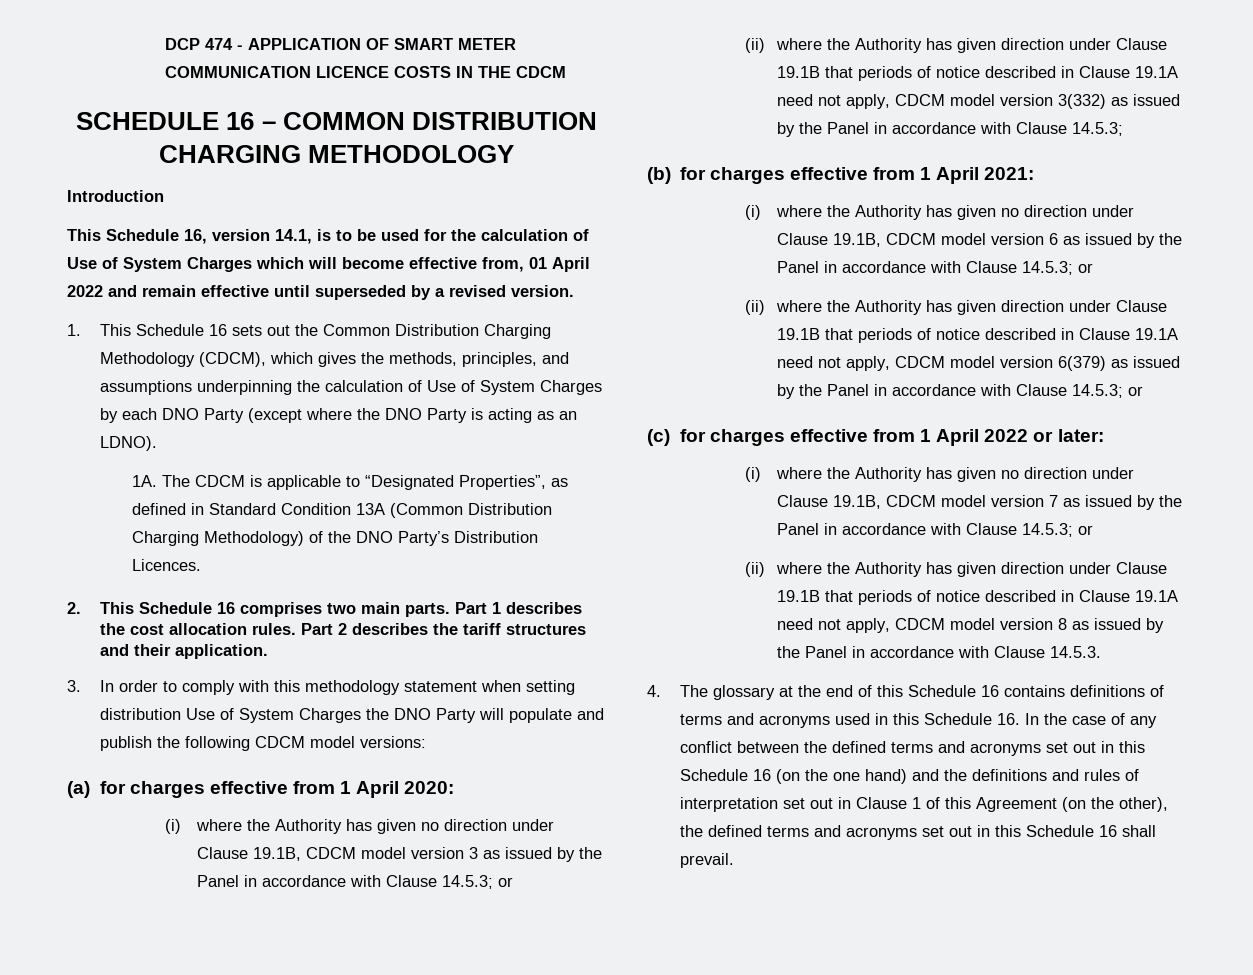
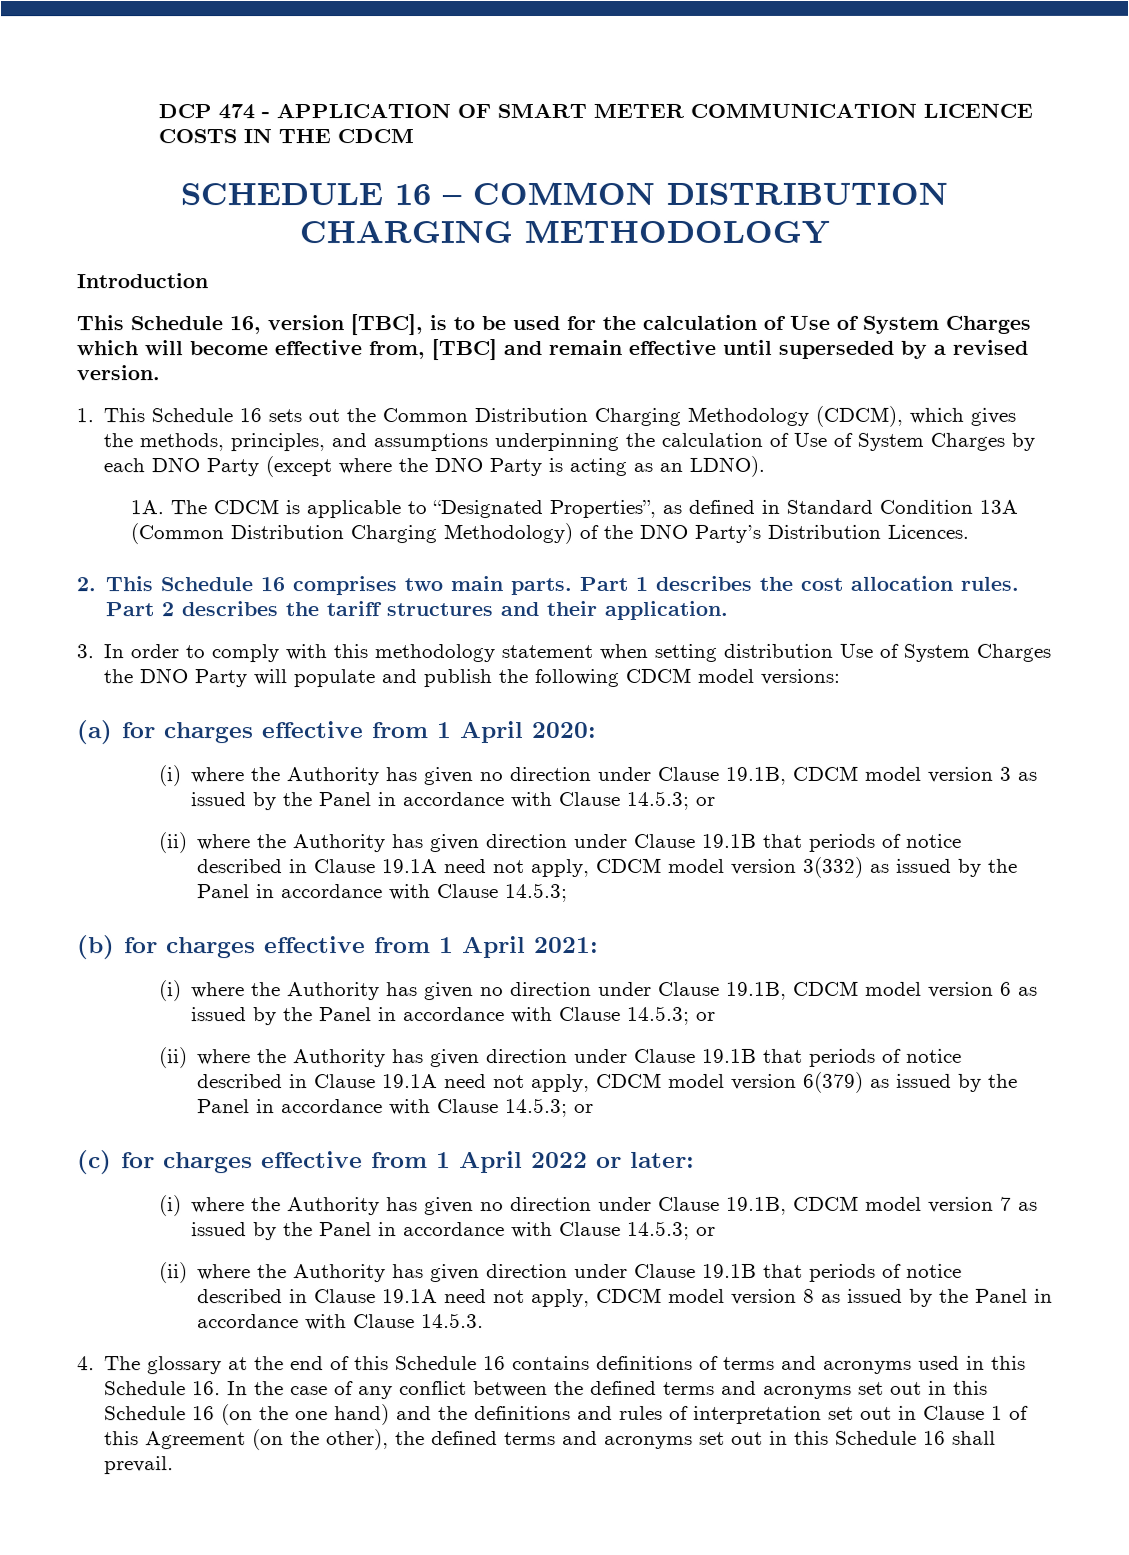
[275,229,312,244] 14.1, -> [350,314,423,336] [TBC],
[529,257,590,272] [67,285,103,297] 01 April 2022 -> [431,339,497,361] [TBC]

